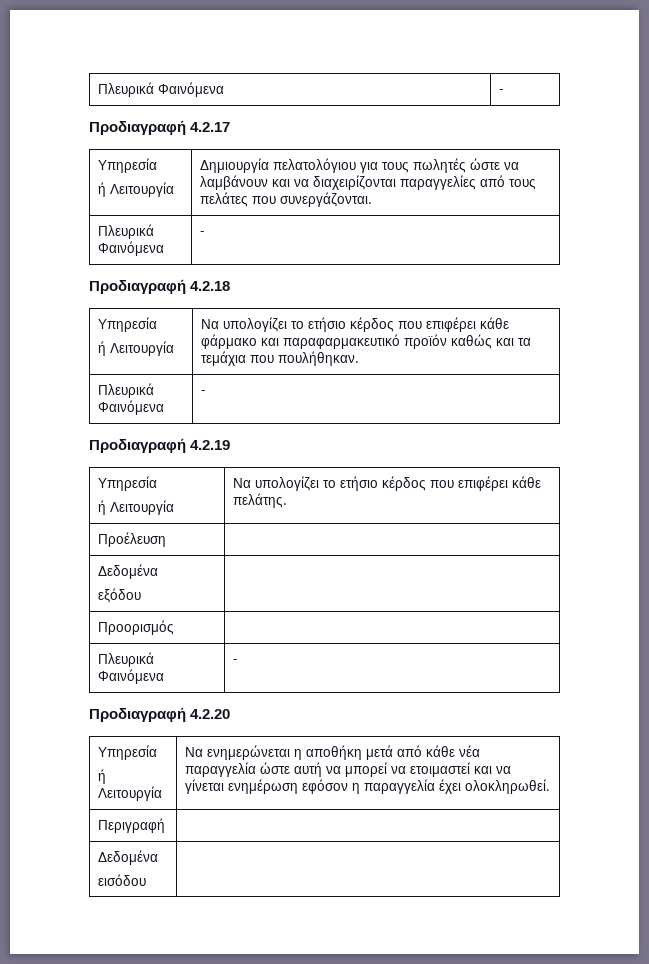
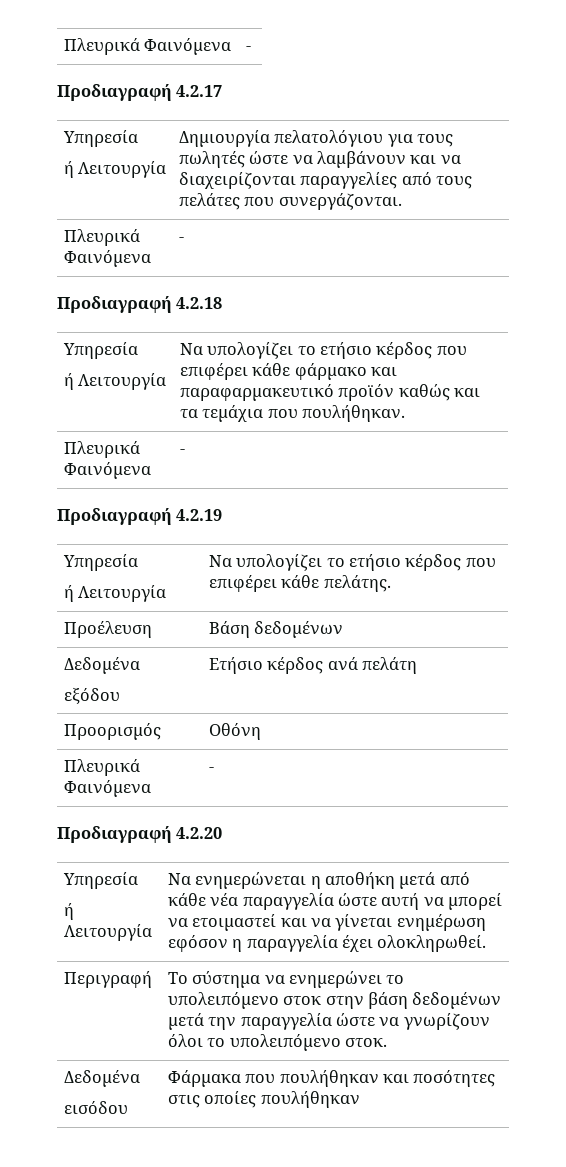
(166, 539) none -> [208,621,344,638] Βάση δεδομένων
(141, 595) none -> [208,657,417,674] Ετήσιο κέρδος ανά πελάτη
(174, 627) none -> [208,723,261,740] Οθόνη
[97,850,158,865] [97,874,146,886] // Δεδομένα // εισόδου | -> [167,971,405,988] [167,992,502,1009] [167,1013,490,1030] [167,1034,387,1051] [63,1070,140,1087] [63,1101,128,1114] [167,1070,496,1087] [167,1091,360,1108] Το σύστημα να ενημερώνει το υπολειπόμενο στοκ στην βάση δεδομένων μετά την παραγγελία ώστε να γνωρίζουν όλοι το υπολειπόμενο στοκ. // Δεδομένα // εισόδου | Φάρμακα που πουλήθηκαν και ποσότητες στις οποίες πουλήθηκαν

